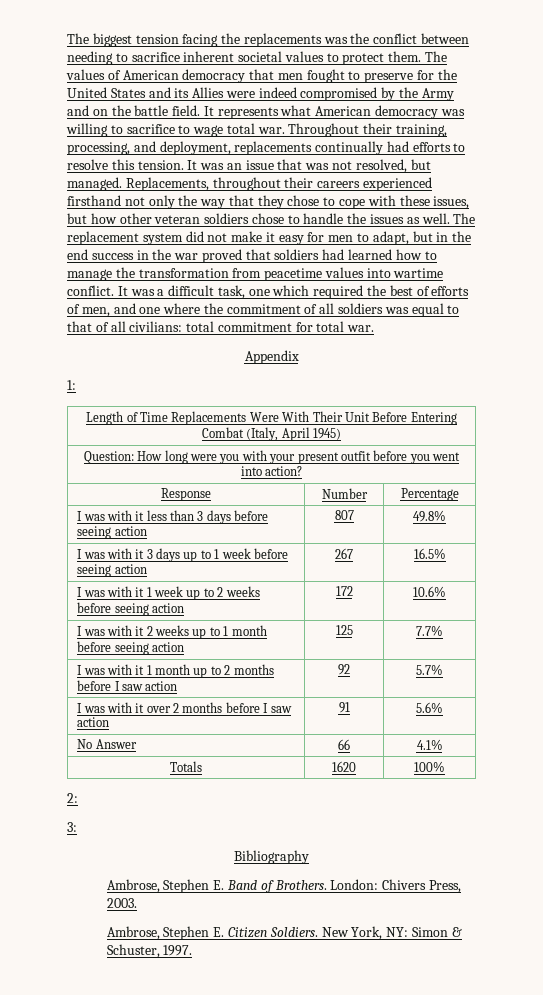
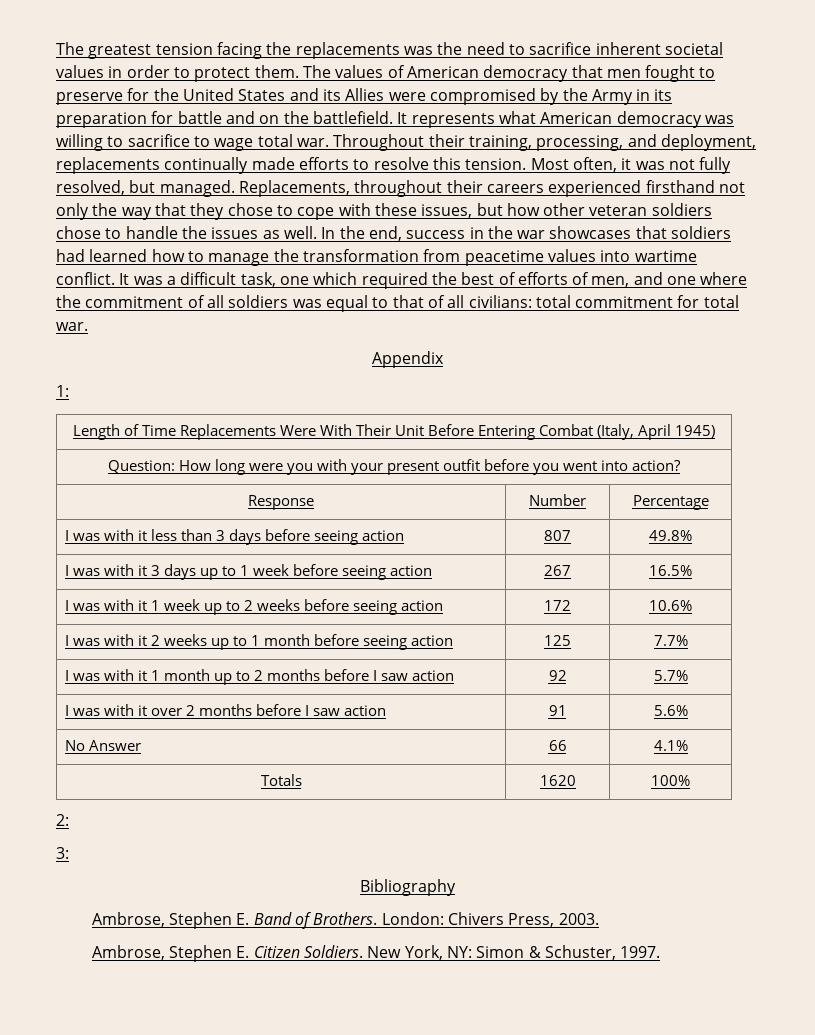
[67,33,132,47] The biggest -> [56,42,152,59] The greatest
[373,33,470,44] [67,51,113,65] conflict between needing -> [466,42,505,55] need
(324, 56) none -> [108,65,170,78] in order
[258,87,297,98] indeed -> (426, 96) none
(454, 94) none -> [636,89,673,101] [56,111,222,128] in its preparation for battle
[134,105,201,116] battle field. -> [312,111,393,124] battlefield.
[386,141,409,152] had -> [251,157,295,170] made
[187,159,303,170] It was an issue that -> [530,157,632,172] Most often, it
(353, 165) none -> [699,157,732,174] fully
[453,213,476,224] [67,231,472,245] [67,249,88,260] The replacement system did not make it easy for men to adapt, but in the end -> [321,226,402,241] In the end,
[201,249,242,263] proved -> [549,226,632,239] showcases

